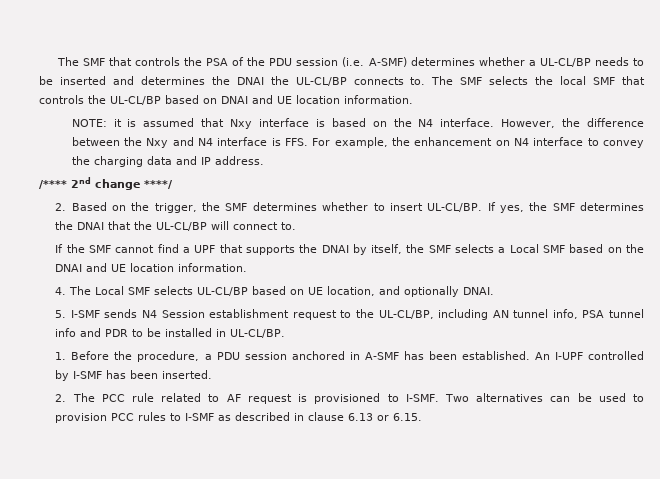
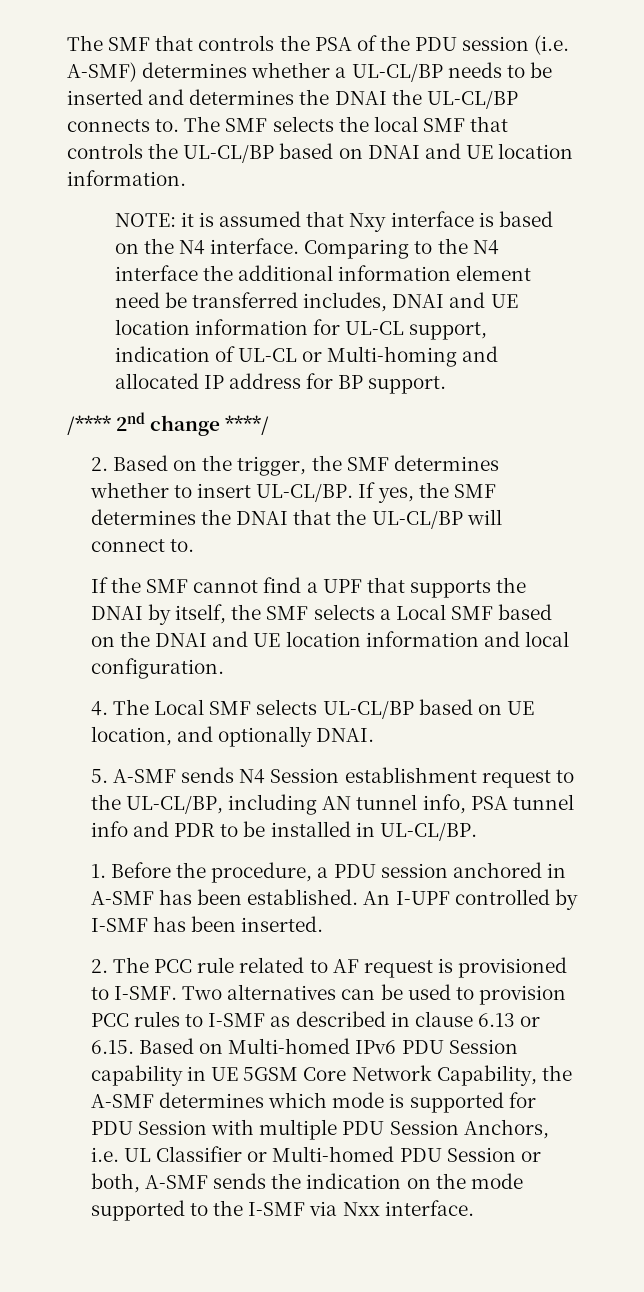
[501,118,644,128] [71,137,644,148] [71,156,264,167] However, the difference between the Nxy and N4 interface is FFS. For example, the enhancement on N4 interface to convey the charging data and IP address. -> [304,238,499,259] [114,265,532,281] [114,292,518,312] [114,319,488,340] [114,346,499,367] [114,373,447,394] Comparing to the N4 interface the additional information element need be transferred includes, DNAI and UE location information for UL-CL support, indication of UL-CL or Multi-homing and allocated IP address for BP support.
[178,263,248,272] information. -> [365,631,569,647] [90,658,224,679] information and local configuration.
[70,310,100,318] I-SMF -> [113,769,177,783] A-SMF
(423, 417) none -> [139,1038,518,1054] [90,1065,572,1086] [90,1092,536,1113] [90,1119,549,1140] [90,1146,541,1162] [90,1173,523,1193] [90,1200,474,1221] Based on Multi-homed IPv6 PDU Session capability in UE 5GSM Core Network Capability, the A-SMF determines which mode is supported for PDU Session with multiple PDU Session Anchors, i.e. UL Classifier or Multi-homed PDU Session or both, A-SMF sends the indication on the mode supported to the I-SMF via Nxx interface.

